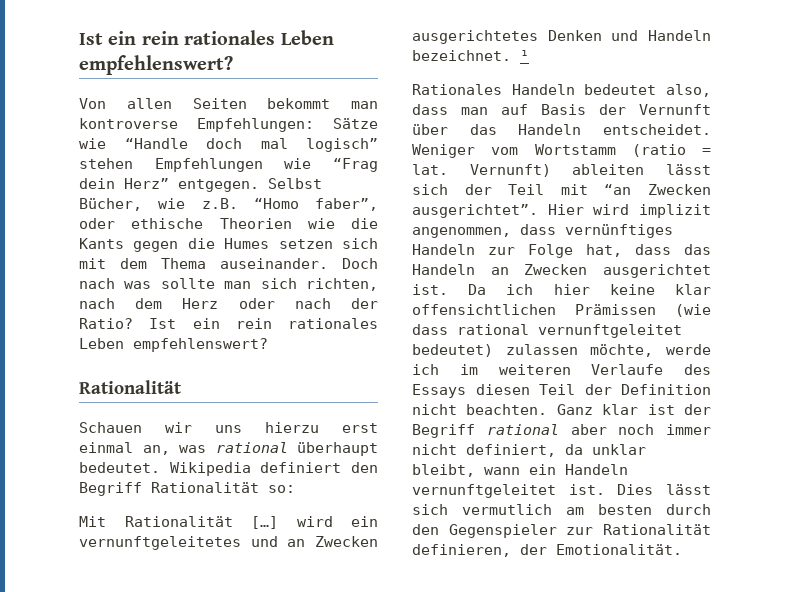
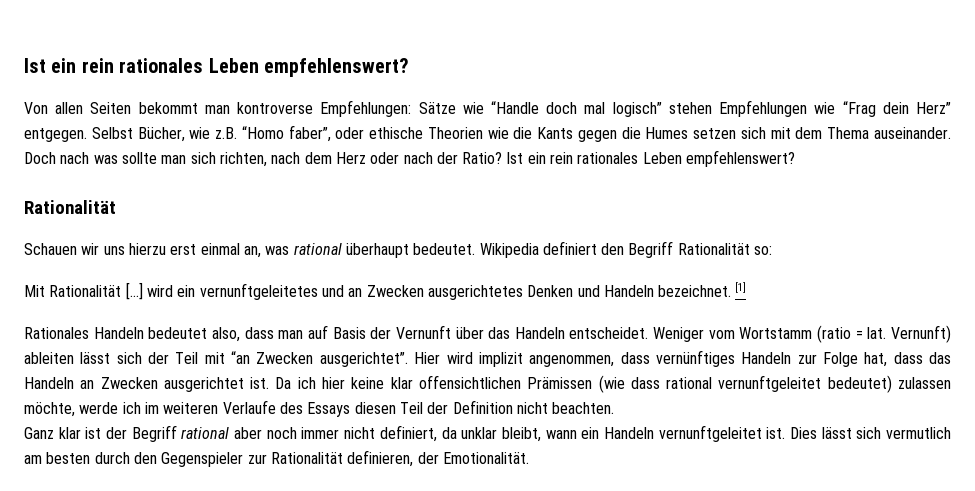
[520,50,529,61] ¹ -> [735,282,747,293] [1]
(548, 409) none -> (615, 408) //

